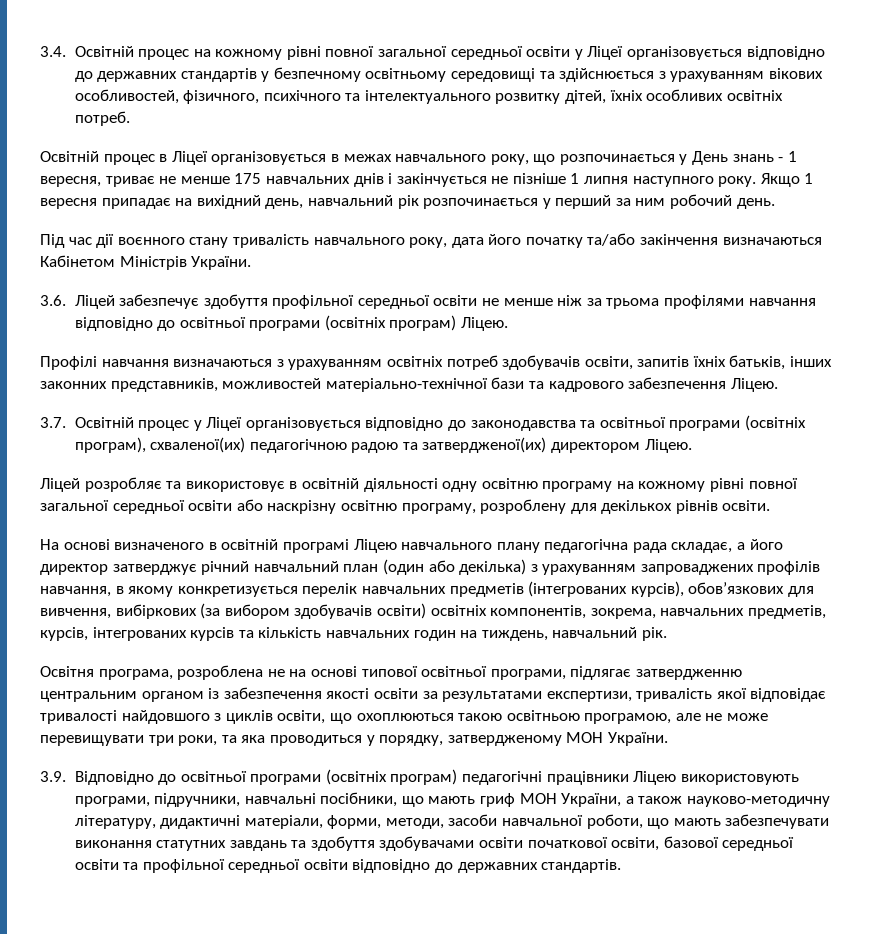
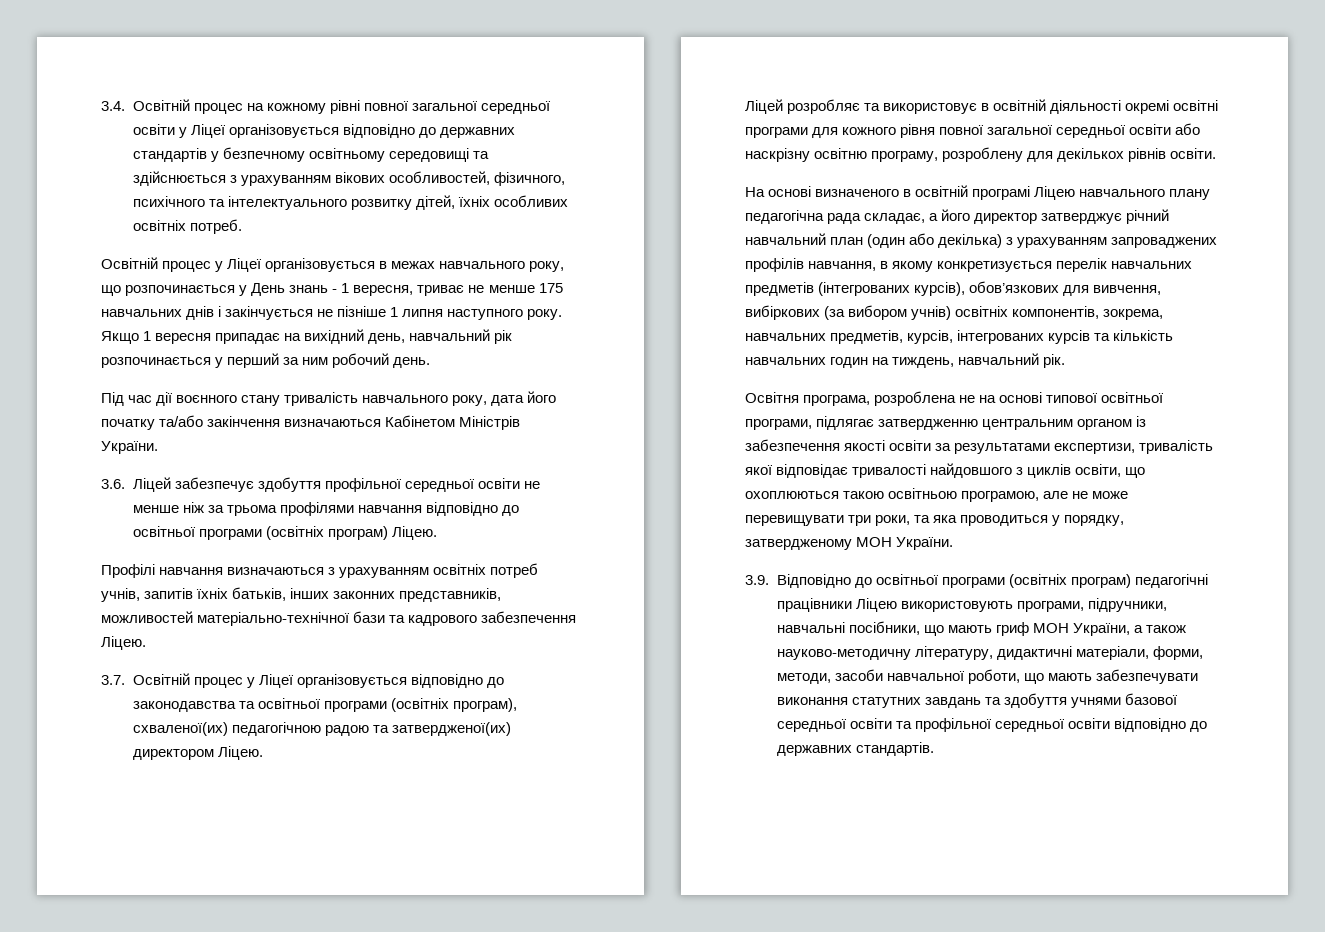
[159,154,168,162] в -> [215,261,224,272] у
[502,355,633,370] здобувачів освіти, -> [101,588,140,602] учнів,
[442,478,745,492] одну освітню програму на кожному рівні -> [1125,100,1219,114] [745,124,936,138] окремі освітні програми для кожного рівня
[294,603,426,619] здобувачів освіти) -> [911,306,952,320] учнів)
[379,836,660,851] здобувачами освіти початкової освіти, -> [1070,697,1121,708] учнями

